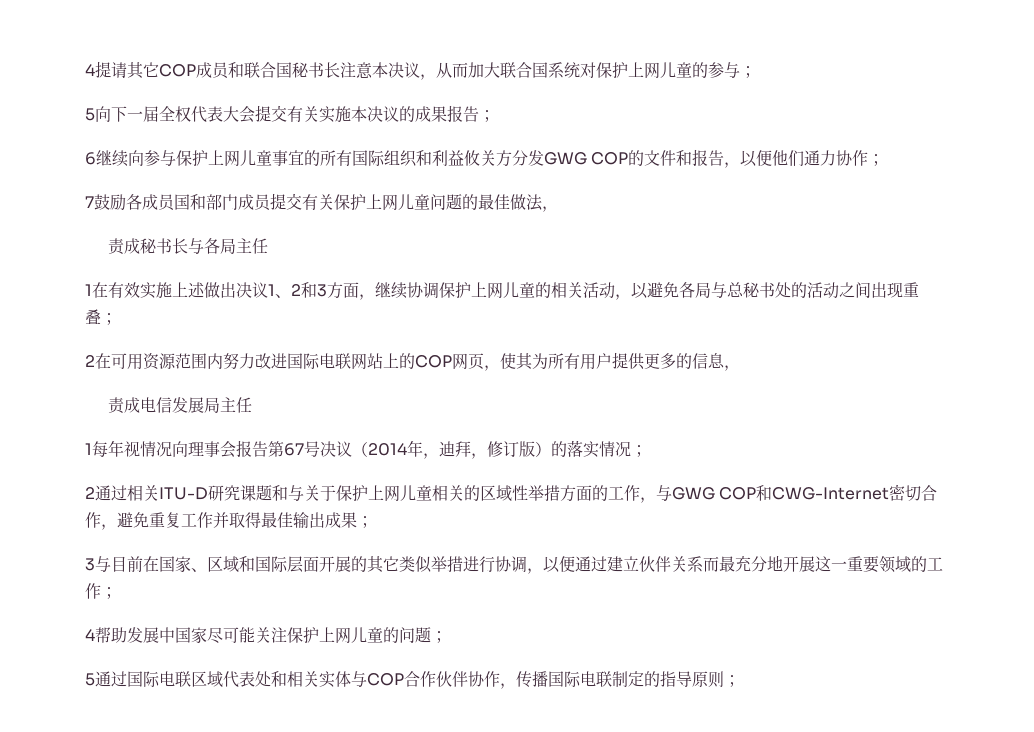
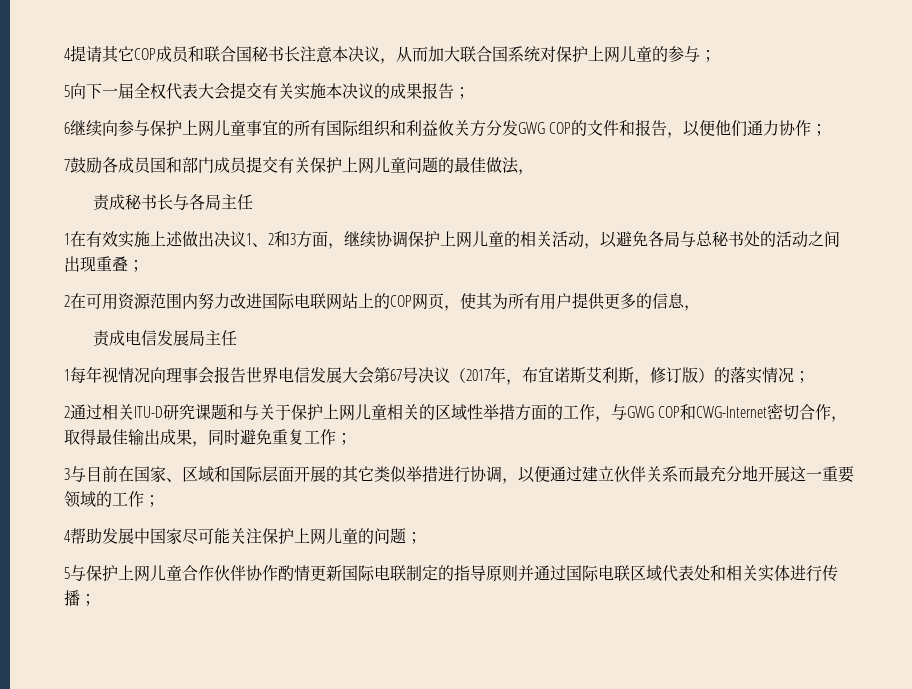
[268,440,471,459] 第67号决议（2014年，迪拜 -> [246,366,634,385] 世界电信发展大会第67号决议（2017年，布宜诺斯艾利斯
[117,512,229,528] 避免重复工作并 -> (848, 419) none
(357, 520) none -> [192,429,336,447] ，同时避免重复工作
(95, 679) none -> [70,565,534,582] 与保护上网儿童合作伙伴协作酌情更新国际电联制定的指导原则并
[351,671,724,689] 与COP合作伙伴协作，传播国际电联制定的指导原则 -> [790,565,838,582] [64,590,80,606] 进行传播

